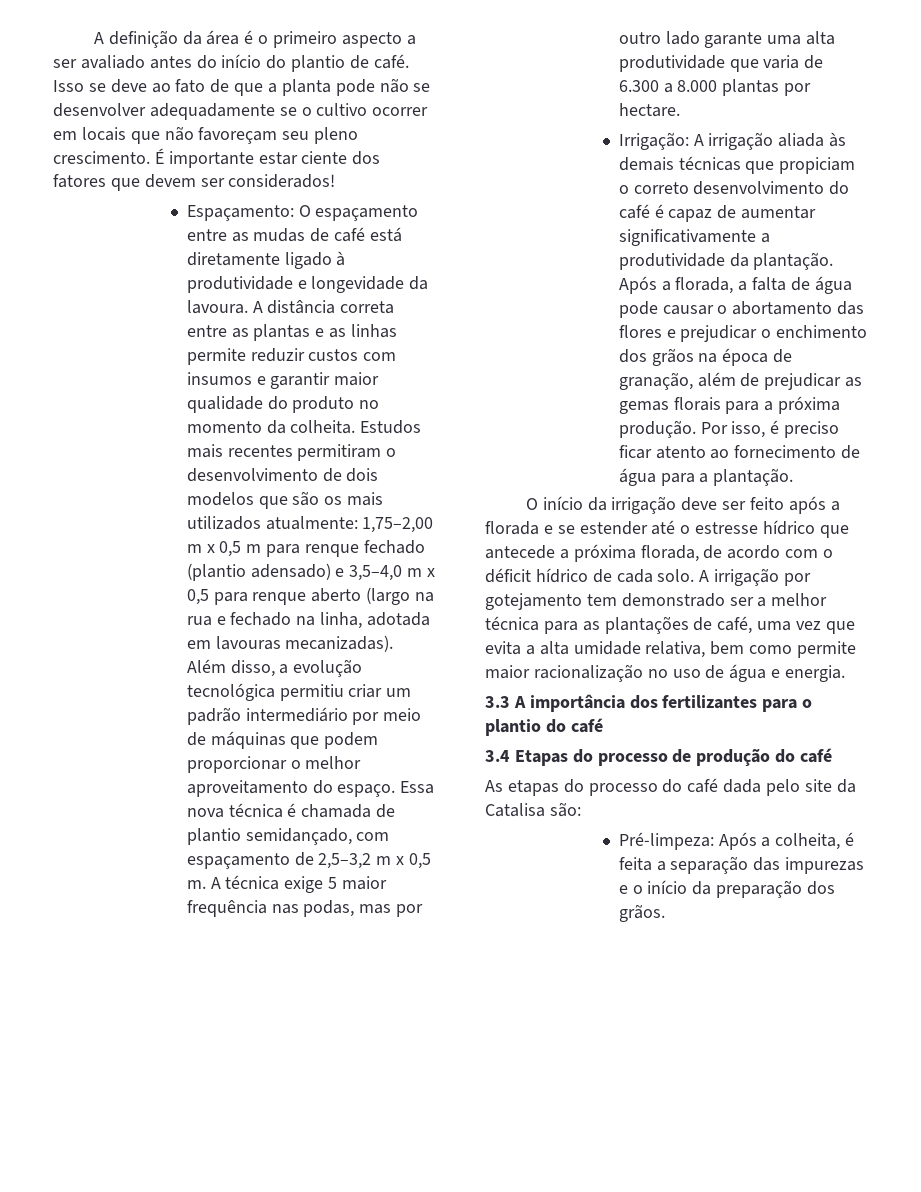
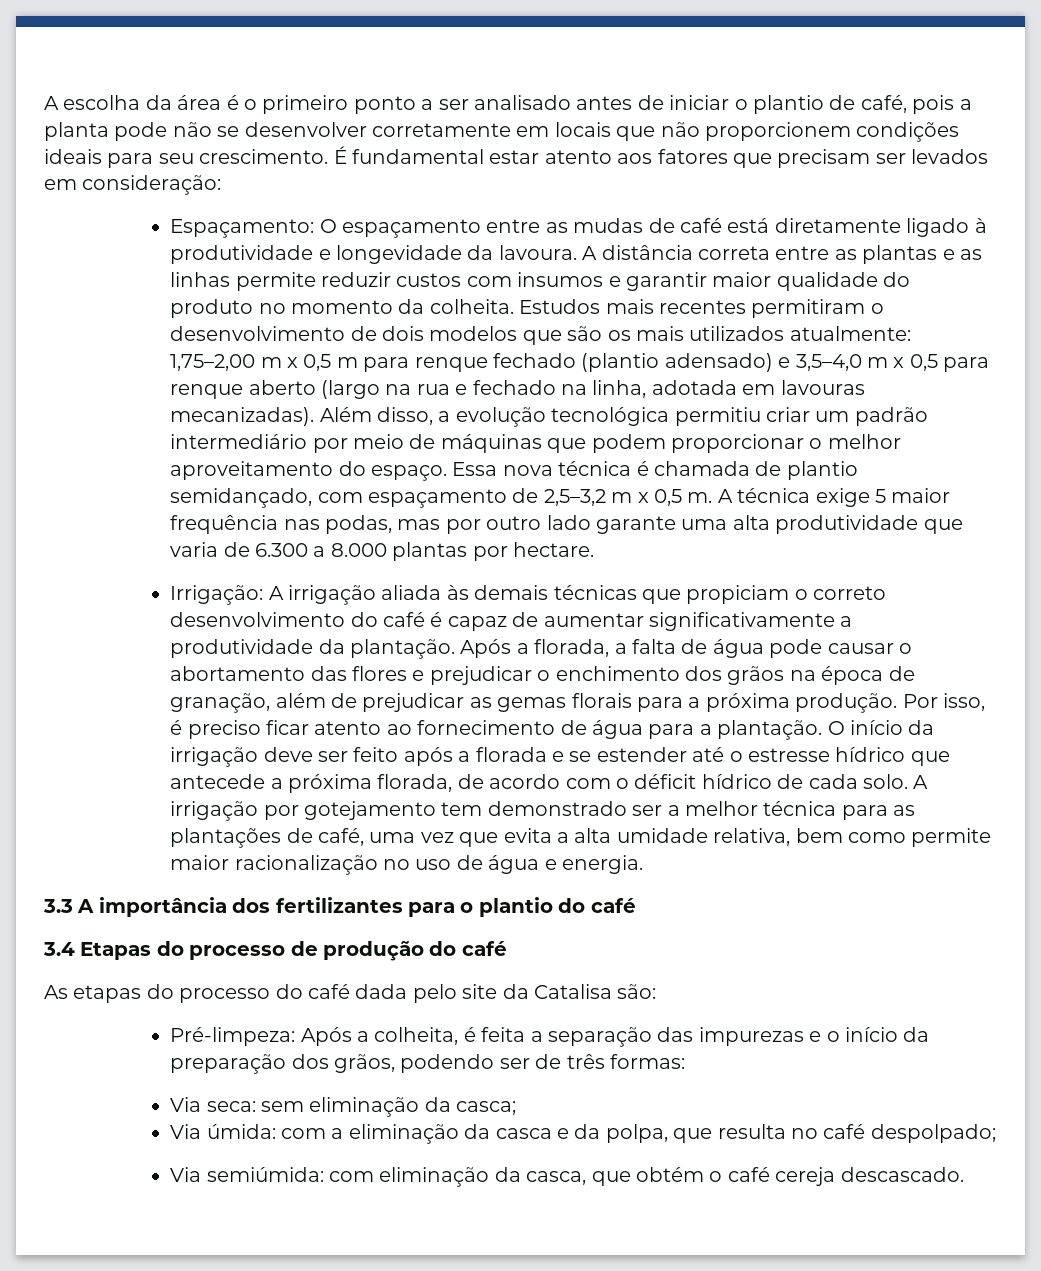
[93,30,178,48] A definição -> [44,95,141,110] A escolha
[341,32,402,48] aspecto -> [353,96,416,114] ponto
[80,54,409,72] [53,79,264,96] avaliado antes do início do plantio de café. Isso se deve ao fato de que -> [473,95,955,114] analisado antes de iniciar o plantio de café, pois
[149,103,429,120] [53,126,359,144] [53,148,381,168] [53,174,336,191] adequadamente se o cultivo ocorrer em locais que não favoreçam seu pleno crescimento. É importante estar ciente dos fatores que devem ser considerados! -> [372,122,960,142] [44,146,989,168] [44,175,222,195] corretamente em locais que não proporcionem condições ideais para seu crescimento. É fundamental estar atento aos fatores que precisam ser levados em consideração:
(794, 477) // -> (823, 730) none
[618,904,665,922] grãos. -> [333,1054,685,1073] [170,1097,517,1117] [170,1124,996,1144] [170,1167,964,1187] grãos, podendo ser de três formas: // Via seca: sem eliminação da casca; // Via úmida: com a eliminação da casca e da polpa, que resulta no café despolpado; // Via semiúmida: com eliminação da casca, que obtém o café cereja descascado.

